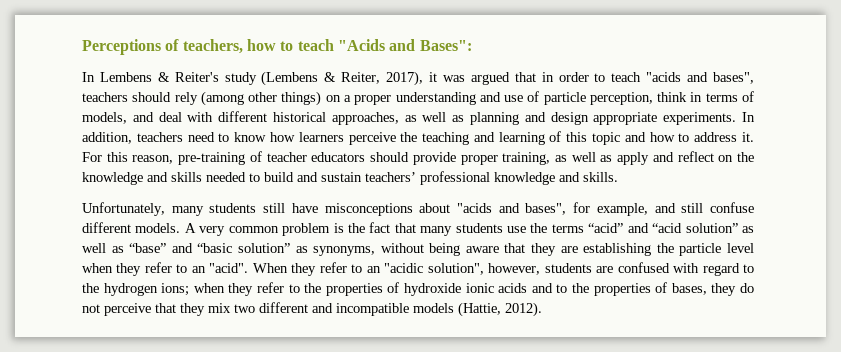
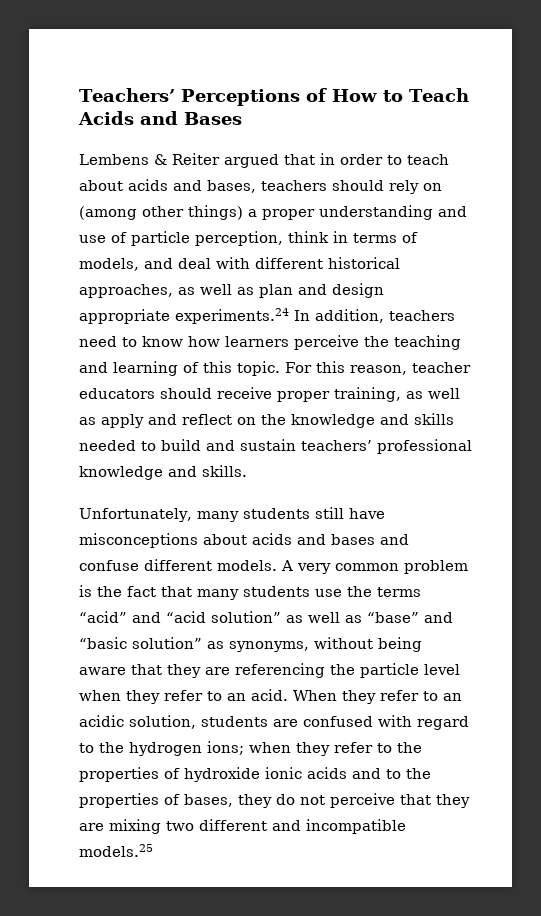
(82, 47) none -> [79,88,175,102] Teachers’
[182,39,472,54] [82,71,465,86] teachers, how to teach "Acids and Bases": // In Lembens & Reiter's study (Lembens & Reiter, 2017), it was -> [331,88,469,102] [78,111,242,125] [79,153,220,165] How to Teach Acids and Bases // Lembens & Reiter
[646,72,755,84] "acids and bases", -> [79,179,256,193] about acids and bases,
(198, 98) none -> [423,183,442,191] on
[325,95,341,102] on -> (243, 212) none
[470,112,519,125] planning -> [259,284,293,298] plan
[663,112,737,125] experiments. -> [175,308,289,324] experiments.24
[592,132,754,145] topic and how to address it. -> [237,361,280,376] topic.
[178,151,262,165] pre-training of -> (407, 370) none
[412,152,456,165] provide -> [217,387,272,399] receive
[457,202,704,216] "acids and bases", for example, and still -> [252,533,409,545] acids and bases and
[583,243,652,256] establishing -> [235,663,325,678] referencing
[209,263,249,273] "acid". -> [251,689,288,701] acid.
[384,263,541,275] "acidic solution", however, -> [79,715,196,729] acidic solution,
[208,303,231,313] mix -> [79,819,161,834] are mixing
[413,302,542,317] models (Hattie, 2012). -> [79,844,153,857] models.25

